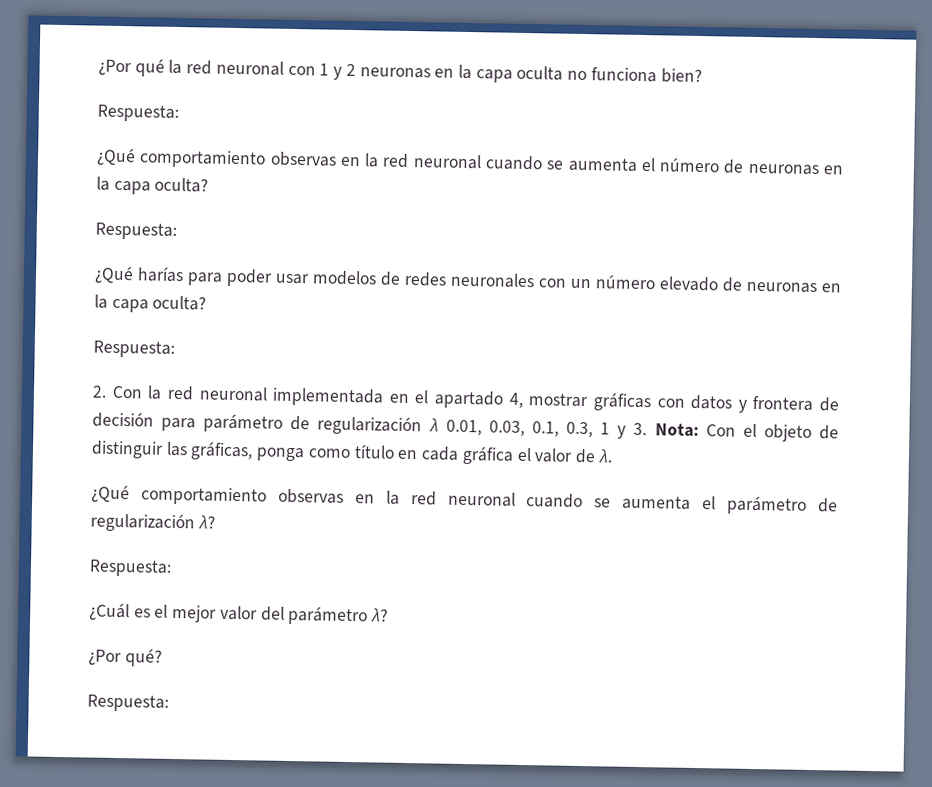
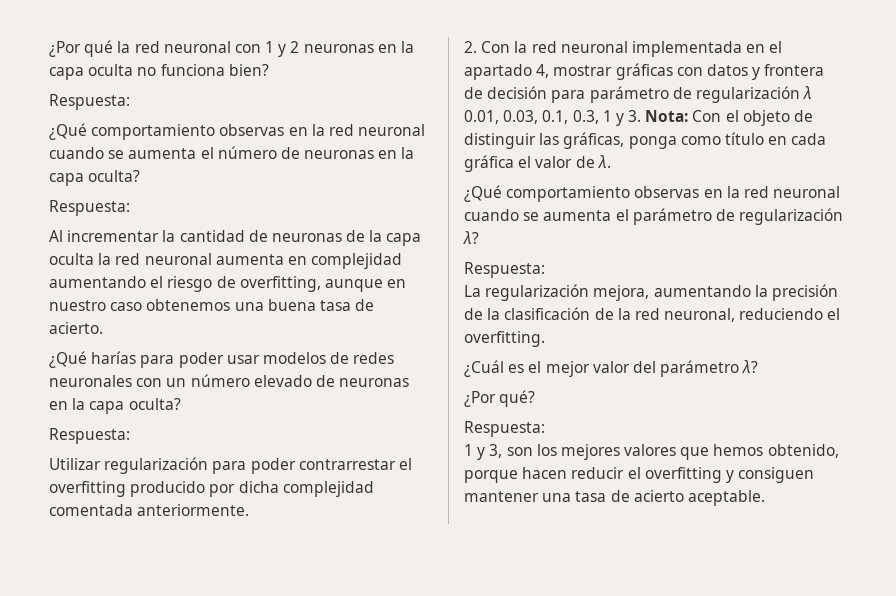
(177, 231) none -> [49,230,422,246] [49,253,403,269] [49,276,407,292] [49,299,375,311] [49,322,103,334] // Al incrementar la cantidad de neuronas de la capa oculta la red neuronal aumenta en complejidad aumentando el riesgo de overfitting, aunque en nuestro caso obtenemos una buena tasa de acierto.
(175, 349) none -> [49,457,412,474] [49,481,374,497] [49,504,250,516] // Utilizar regularización para poder contrarrestar el overfitting producido por dicha complejidad comentada anteriormente.
(172, 568) none -> [464,284,838,301] [464,307,841,322] [464,331,545,347] // La regularización mejora, aumentando la precisión de la clasificación de la red neuronal, reduciendo el overfitting.
(169, 703) none -> [464,444,839,460] [464,467,815,483] [464,490,765,506] // 1 y 3, son los mejores valores que hemos obtenido, porque hacen reducir el overfitting y consiguen mantener una tasa de acierto aceptable.

